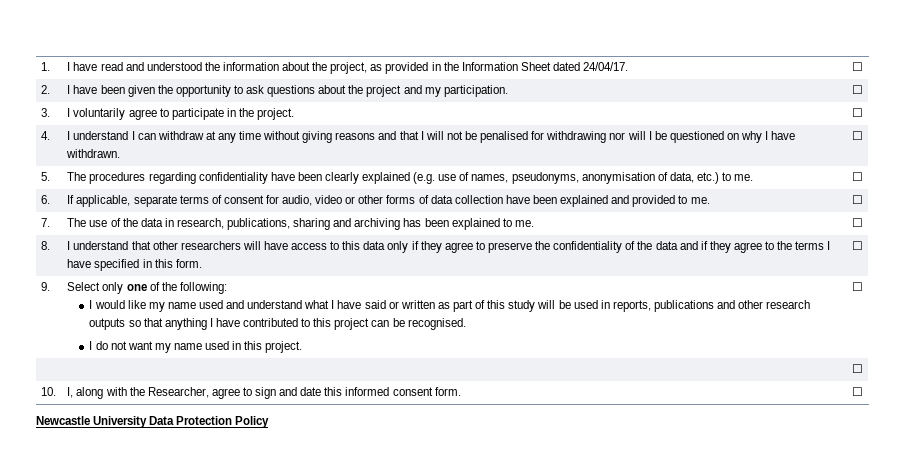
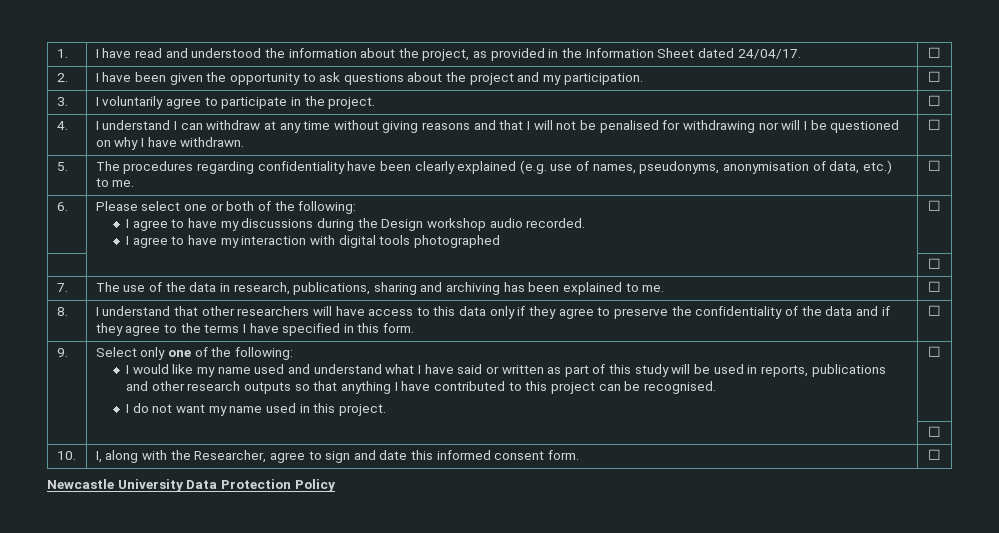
[67,195,710,207] If applicable, separate terms of consent for audio, video or other forms of data collection have been explained and provided to me. -> [95,201,357,214] [126,218,586,231] [126,235,500,248] [928,200,941,211] Please select one or both of the following: // I agree to have my discussions during the Design workshop audio recorded. // I agree to have my interaction with digital tools photographed | ☐ // |

